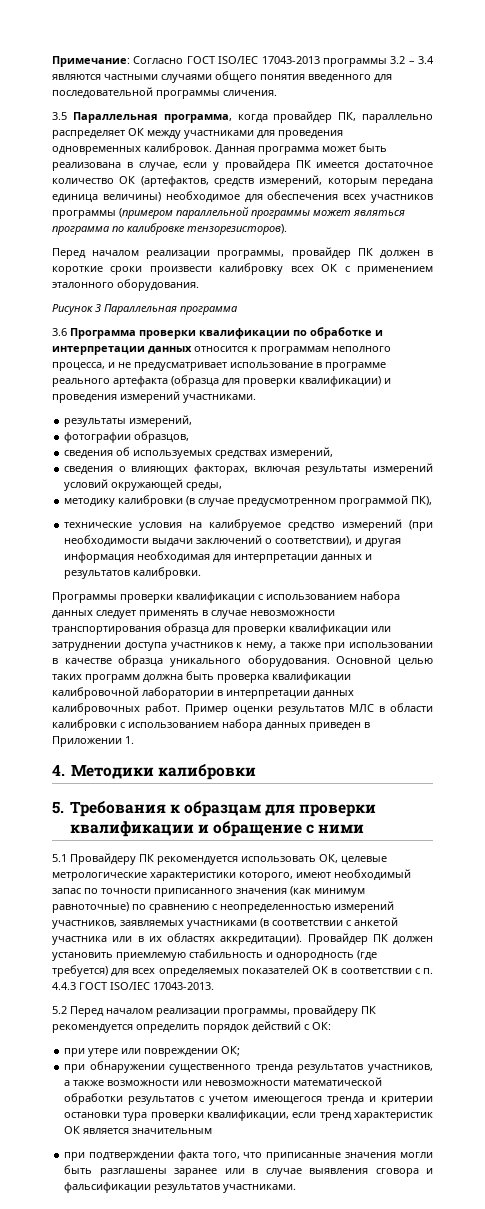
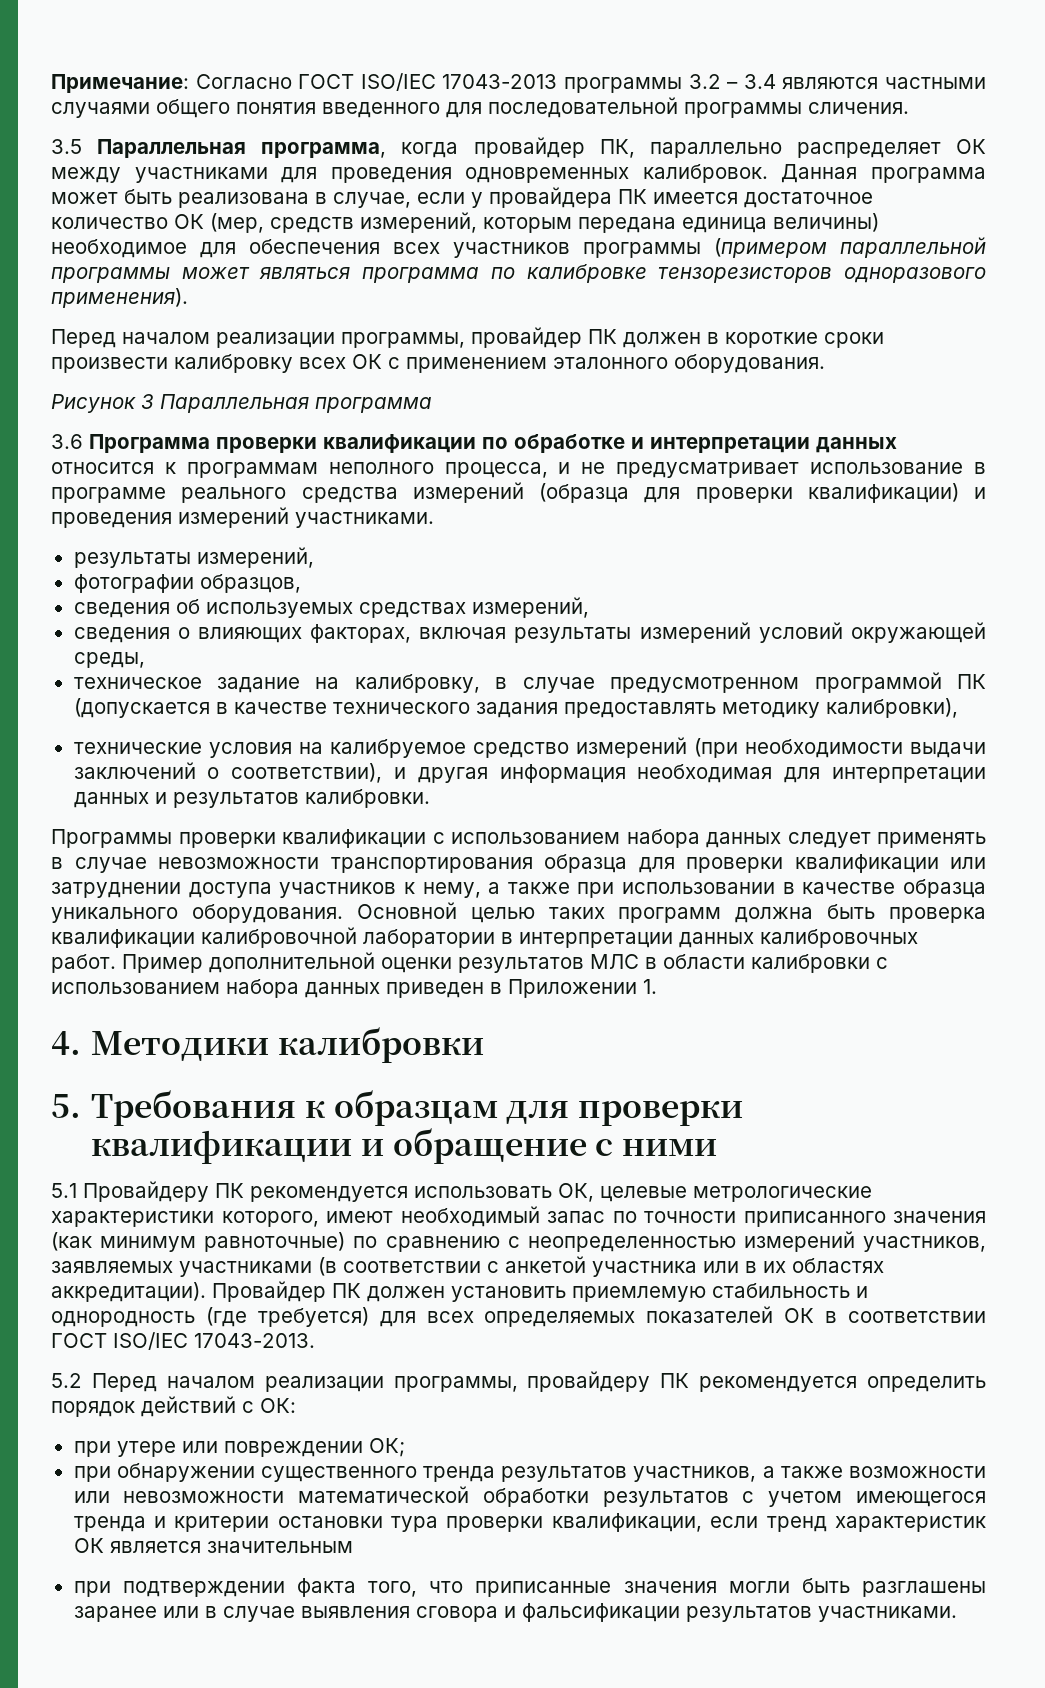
[140,176,209,187] (артефактов, -> [210,213,264,233] (мер,
[187,224,287,235] тензорезисторов). -> [658,267,986,283] [51,288,188,308] тензорезисторов одноразового применения).
[113,376,168,387] артефакта -> [301,482,524,503] средства измерений
[64,495,433,507] методику калибровки (в случае предусмотренном программой ПК), -> [73,672,986,693] [73,698,958,718] техническое задание на калибровку, в случае предусмотренном программой ПК (допускается в качестве технического задания предоставлять методику калибровки),
(228, 709) none -> [209,952,375,973] дополнительной
[414,968,434,974] [52,982,76,990] с п. 4.4.3 -> (987, 1317) none

